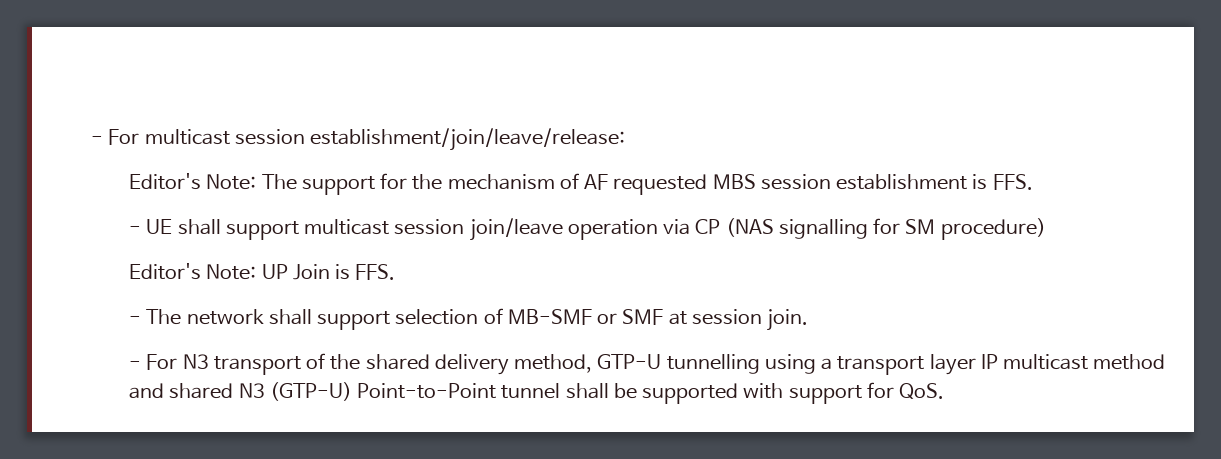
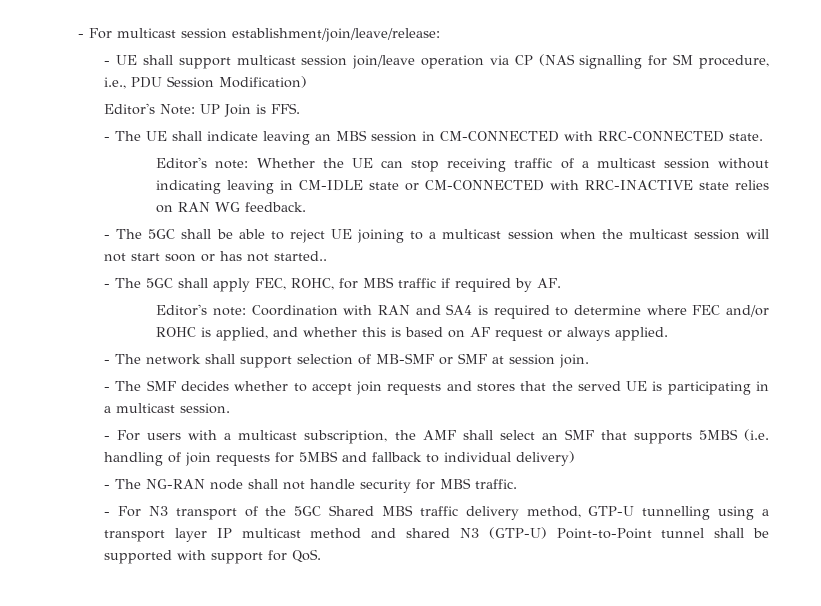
[128,173,1033,195] // Editor's Note: The support for the mechanism of AF requested MBS session establishment is FFS. -> (441, 35) none
[940,218,1046,240] procedure) -> [699,55,770,69] [104,76,308,89] procedure, i.e., PDU Session Modification)
(396, 272) none -> [104,130,764,145] [156,157,769,172] [156,180,770,194] [156,202,307,213] [104,229,769,243] [104,251,328,262] [104,277,562,292] [156,304,769,319] [156,327,669,341] // - The UE shall indicate leaving an MBS session in CM-CONNECTED with RRC-CONNECTED state. // Editor's note: Whether the UE can stop receiving traffic of a multicast session without indicating leaving in CM-IDLE state or CM-CONNECTED with RRC-INACTIVE state relies on RAN WG feedback. // - The 5GC shall be able to reject UE joining to a multicast session when the multicast session will not start soon or has not started.. // - The 5GC shall apply FEC, ROHC, for MBS traffic if required by AF. // Editor's note: Coordination with RAN and SA4 is required to determine where FEC and/or ROHC is applied, and whether this is based on AF request or always applied.
(809, 320) none -> [104,380,769,395] [104,403,231,414] [104,429,769,444] [104,451,576,466] [104,478,518,493] // - The SMF decides whether to accept join requests and stores that the served UE is participating in a multicast session. // - For users with a multicast subscription, the AMF shall select an SMF that supports 5MBS (i.e. handling of join requests for 5MBS and fallback to individual delivery) // - The NG-RAN node shall not handle security for MBS traffic.
[365,354,430,370] shared -> [294,505,458,516] 5GC Shared MBS traffic

